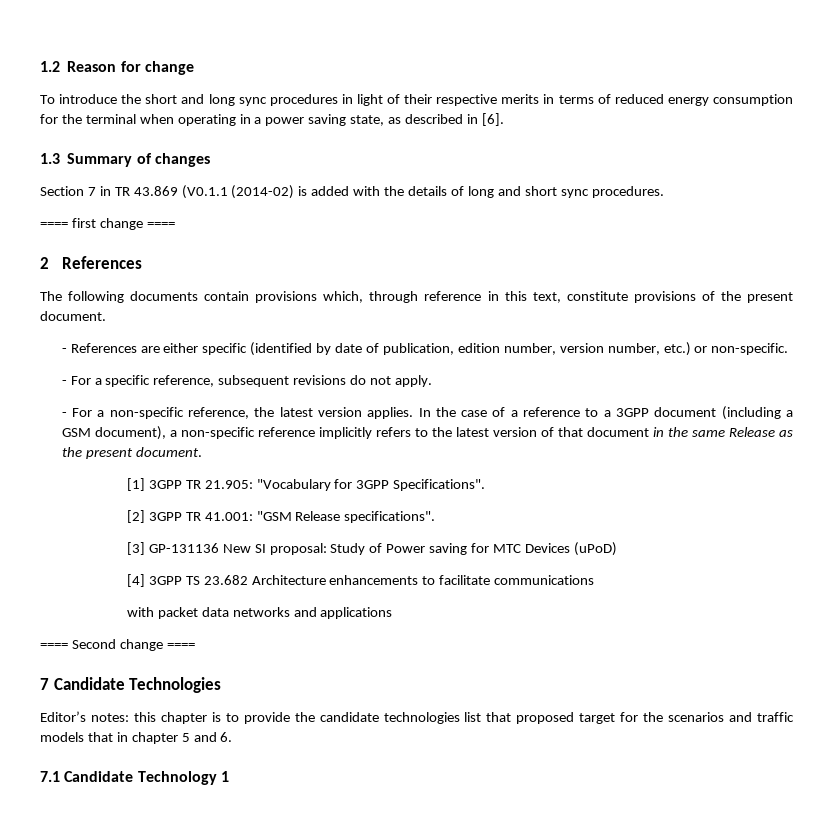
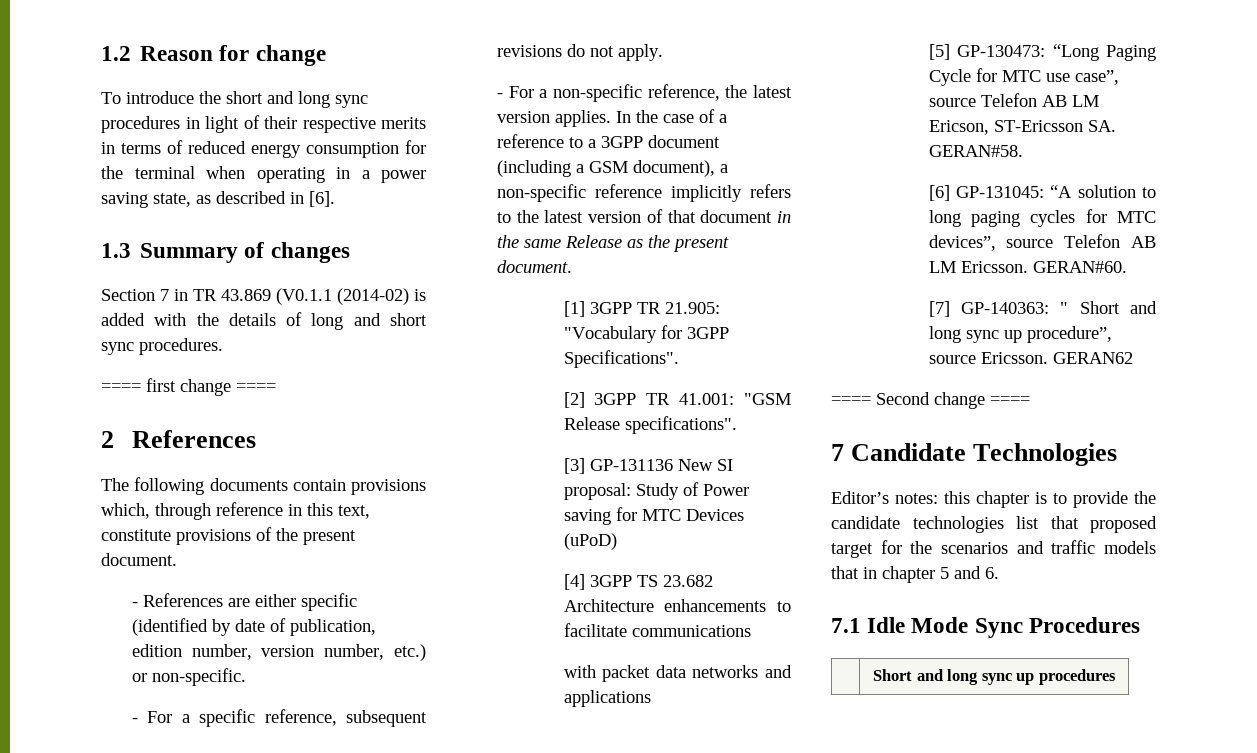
(393, 613) none -> [928,44,1156,61] [928,68,1119,86] [928,93,1099,107] [928,120,1116,135] [928,145,1023,157] [928,185,1156,201] [928,209,1156,227] [928,234,1156,251] [928,261,1127,273] [928,301,1157,317] [928,326,1112,343] [928,352,1133,364] // [5] GP-130473: “Long Paging Cycle for MTC use case”, source Telefon AB LM Ericson, ST-Ericsson SA. GERAN#58. // [6] GP-131045: “A solution to long paging cycles for MTC devices”, source Telefon AB LM Ericsson. GERAN#60. // [7] GP-140363: " Short and long sync up procedure”, source Ericsson. GERAN62
[64,771,229,785] Candidate Technology 1 -> [867,617,1140,638] [873,669,1116,685] Idle Mode Sync Procedures // | Short and long sync up procedures

